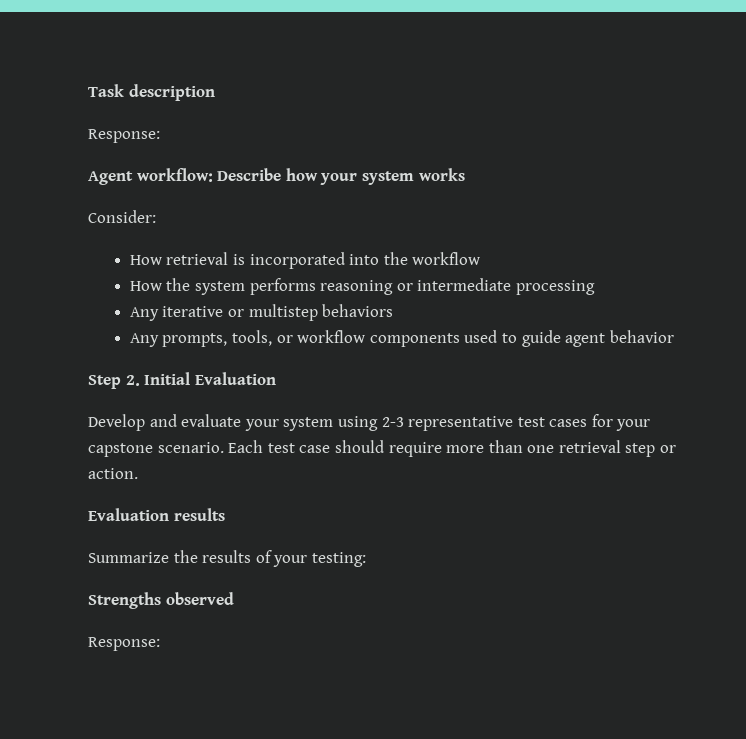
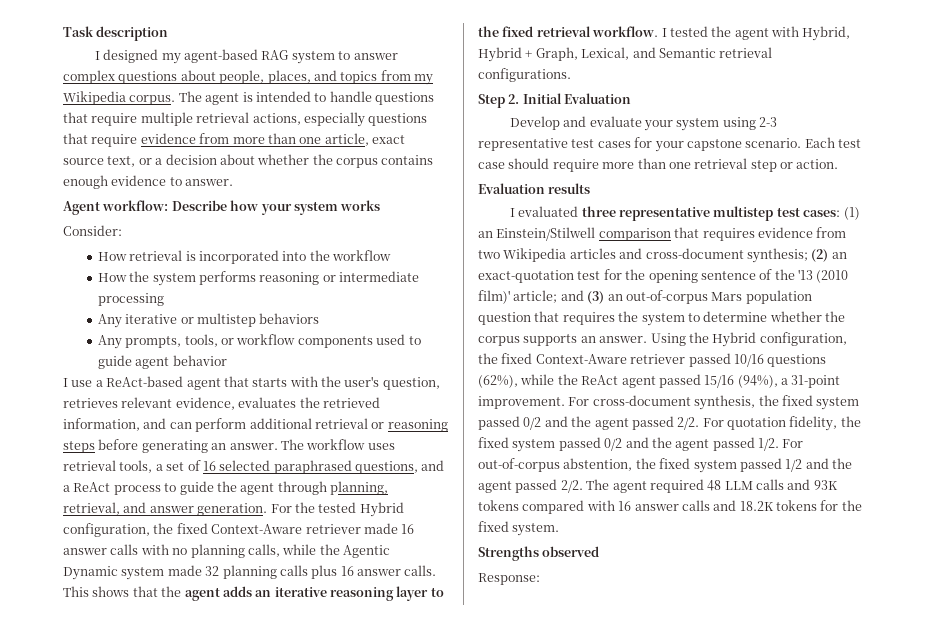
[88,129,160,143] Response: -> [94,49,398,64] [63,70,433,85] [63,91,434,105] [63,112,428,127] [63,133,405,147] [63,154,434,168] [63,175,234,189] I designed my agent-based RAG system to answer complex questions about people, places, and topics from my Wikipedia corpus. The agent is intended to handle questions that require multiple retrieval actions, especially questions that require evidence from more than one article, exact source text, or a decision about whether the corpus contains enough evidence to answer.
(674, 336) none -> [63,376,440,390] [63,397,380,410] [63,418,448,432] [63,439,395,453] [63,460,445,474] [63,481,388,495] [63,502,404,517] [63,523,415,537] [63,544,390,558] [63,565,437,580] [63,586,444,601] [478,26,851,41] [478,47,773,62] [478,68,571,82] // I use a ReAct-based agent that starts with the user's question, retrieves relevant evidence, evaluates the retrieved information, and can perform additional retrieval or reasoning steps before generating an answer. The workflow uses retrieval tools, a set of 16 selected paraphrased questions, and a ReAct process to guide the agent through planning, retrieval, and answer generation. For the tested Hybrid configuration, the fixed Context-Aware retriever made 16 answer calls with no planning calls, while the Agentic Dynamic system made 32 planning calls plus 16 answer calls. This shows that the agent adds an iterative reasoning layer to the fixed retrieval workflow. I tested the agent with Hybrid, Hybrid + Graph, Lexical, and Semantic retrieval configurations.
[88,550,366,567] Summarize the results of your testing: -> [509,206,860,221] [478,227,847,241] [478,248,847,263] [478,269,849,283] [478,290,812,304] [478,311,845,326] [478,332,847,347] [478,353,827,367] [478,374,841,388] [478,395,860,410] [478,416,861,431] [478,437,804,452] [478,458,852,473] [478,479,838,493] [478,500,862,514] [478,521,560,536] I evaluated three representative multistep test cases: (1) an Einstein/Stilwell comparison that requires evidence from two Wikipedia articles and cross-document synthesis; (2) an exact-quotation test for the opening sentence of the '13 (2010 film)' article; and (3) an out-of-corpus Mars population question that requires the system to determine whether the corpus supports an answer. Using the Hybrid configuration, the fixed Context-Aware retriever passed 10/16 questions (62%), while the ReAct agent passed 15/16 (94%), a 31-point improvement. For cross-document synthesis, the fixed system passed 0/2 and the agent passed 2/2. For quotation fidelity, the fixed system passed 0/2 and the agent passed 1/2. For out-of-corpus abstention, the fixed system passed 1/2 and the agent passed 2/2. The agent required 48 LLM calls and 93K tokens compared with 16 answer calls and 18.2K tokens for the fixed system.

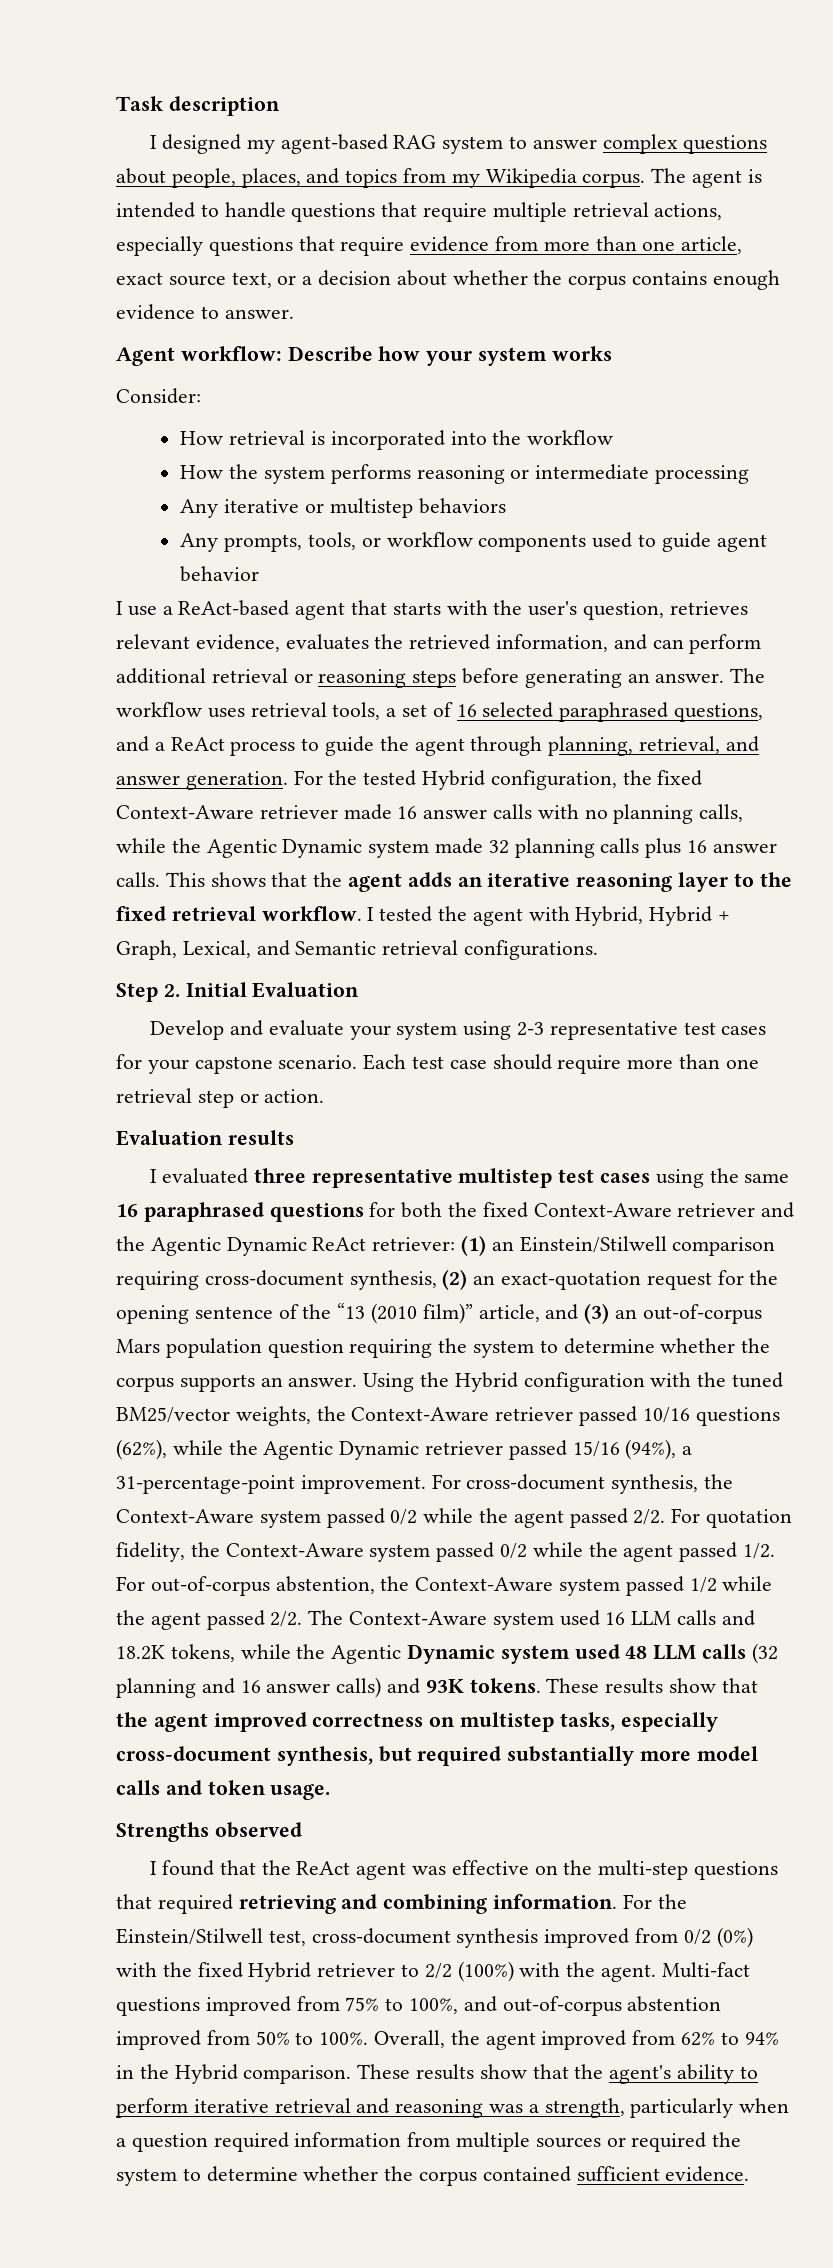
[803,207,860,220] [478,227,847,241] [478,248,808,263] cases: (1) an Einstein/Stilwell comparison that requires evidence from two Wikipedia articles and cross-document synthesis; -> [599,1168,790,1188] [116,1202,795,1222] [116,1235,776,1256] [116,1270,437,1290] cases using the same 16 paraphrased questions for both the fixed Context-Aware retriever and the Agentic Dynamic ReAct retriever: (1) an Einstein/Stilwell comparison requiring cross-document synthesis,
[577,271,601,280] test -> [646,1272,712,1290] request
[798,269,849,283] [478,290,558,304] '13 (2010 film)' article; -> [337,1303,540,1324] “13 (2010 film)” article,
[534,311,615,325] that requires -> [349,1339,433,1358] requiring
[759,332,847,346] [478,353,533,364] configuration, the fixed -> [523,1372,784,1392] [116,1406,346,1426] configuration with the tuned BM25/vector weights, the
[581,375,656,388] ReAct agent -> [263,1441,504,1460] Agentic Dynamic retriever
[791,375,841,388] 31-point -> [116,1475,295,1494] 31-percentage-point
[781,395,860,410] [478,416,568,430] fixed system passed 0/2 and -> [116,1508,474,1528] Context-Aware system passed 0/2 while
[478,437,649,452] fixed system passed 0/2 and -> [225,1542,583,1562] Context-Aware system passed 0/2 while
[659,458,691,469] fixed -> [415,1577,554,1591] Context-Aware
[805,458,829,469] and -> [722,1576,773,1591] while
[612,479,838,493] [478,500,862,514] [478,521,560,536] [478,546,600,561] [478,573,540,585] agent required 48 LLM calls and 93K tokens compared with 16 answer calls and 18.2K tokens for the fixed system. // Strengths observed // Response: -> [349,1610,755,1630] [116,1643,778,1664] [116,1677,758,1698] [116,1712,718,1732] [116,1746,758,1766] [116,1780,331,1800] [116,1822,302,1842] [150,1860,778,1880] [116,1894,687,1914] [116,1927,753,1948] [116,1961,750,1982] [116,1996,722,2016] [116,2030,779,2050] [116,2064,758,2084] [116,2098,790,2118] [116,2132,742,2152] [116,2166,750,2186] Context-Aware system used 16 LLM calls and 18.2K tokens, while the Agentic Dynamic system used 48 LLM calls (32 planning and 16 answer calls) and 93K tokens. These results show that the agent improved correctness on multistep tasks, especially cross-document synthesis, but required substantially more model calls and token usage. // Strengths observed // I found that the ReAct agent was effective on the multi-step questions that required retrieving and combining information. For the Einstein/Stilwell test, cross-document synthesis improved from 0/2 (0%) with the fixed Hybrid retriever to 2/2 (100%) with the agent. Multi-fact questions improved from 75% to 100%, and out-of-corpus abstention improved from 50% to 100%. Overall, the agent improved from 62% to 94% in the Hybrid comparison. These results show that the agent's ability to perform iterative retrieval and reasoning was a strength, particularly when a question required information from multiple sources or required the system to determine whether the corpus contained sufficient evidence.

